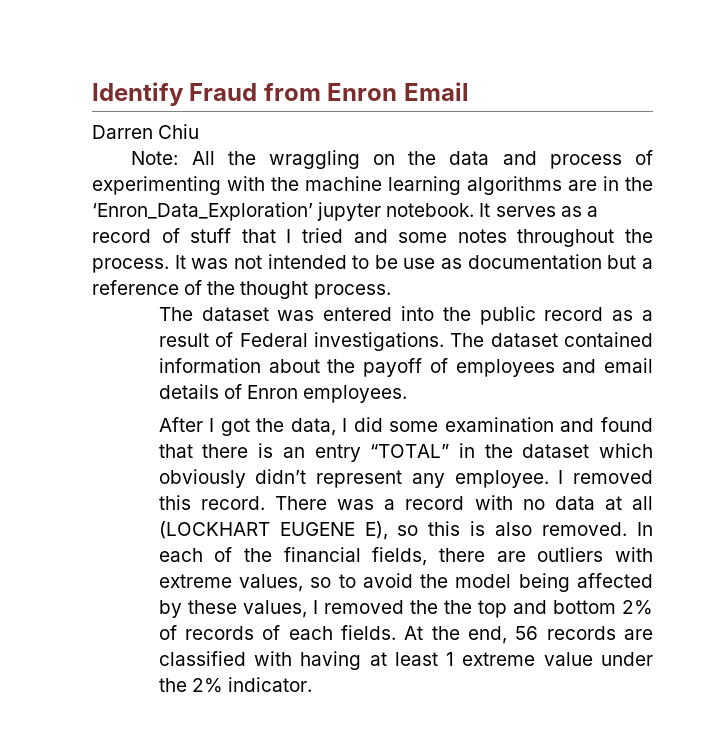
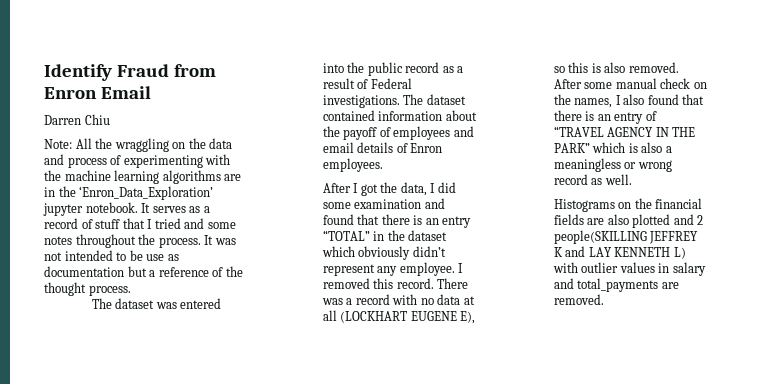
[636,522,653,536] [158,547,653,566] [158,573,653,592] [158,600,653,618] [158,625,654,644] [158,651,653,670] [158,677,313,693] In each of the financial fields, there are outliers with extreme values, so to avoid the model being affected by these values, I removed the the top and bottom 2% of records of each fields. At the end, 56 records are classified with having at least 1 extreme value under the 2% indicator. -> [553,78,707,89] [553,94,705,108] [553,110,657,124] [553,126,696,137] [553,142,672,153] [553,158,672,172] [553,174,632,185] [553,198,703,212] [553,214,704,228] [553,230,699,244] [553,246,686,259] [552,262,706,276] [553,278,679,292] [553,294,604,305] After some manual check on the names, I also found that there is an entry of “TRAVEL AGENCY IN THE PARK” which is also a meaningless or wrong record as well. // Histograms on the financial fields are also plotted and 2 people(SKILLING JEFFREY K and LAY KENNETH L) with outlier values in salary and total_payments are removed.

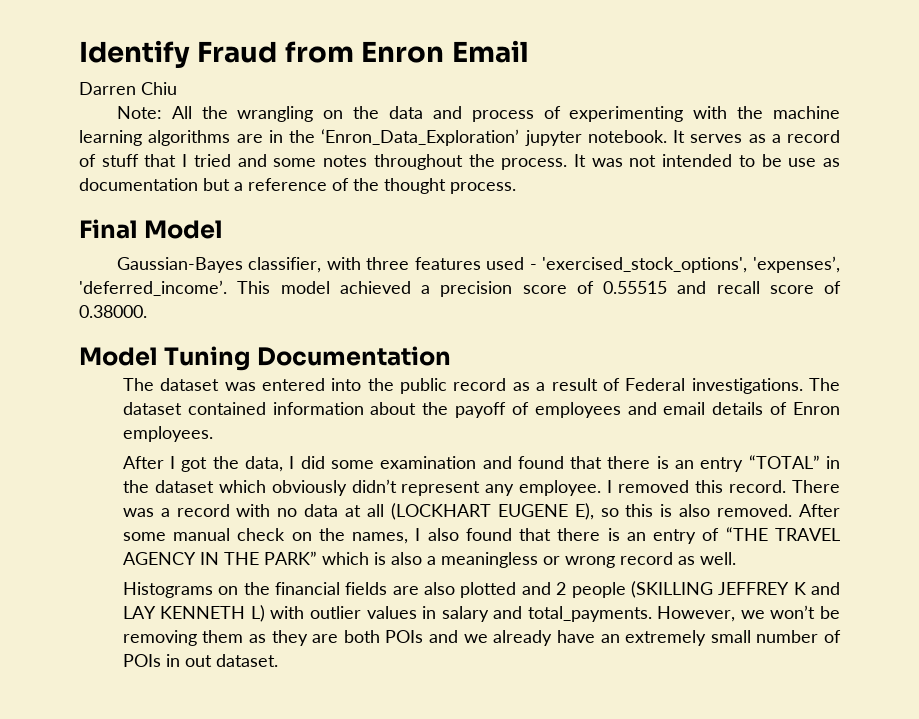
[114,138,169,152] wraggling -> [237,106,314,122] wrangling
(131, 290) none -> [79,219,224,239] [116,256,840,273] [79,280,841,297] [79,305,147,318] [79,346,451,371] // Final Model // Gaussian-Bayes classifier, with three features used - 'exercised_stock_options', 'expenses’, 'deferred_income’. This model achieved a precision score of 0.55515 and recall score of 0.38000. // Model Tuning Documentation
[553,126,604,137] “TRAVEL -> [725,527,841,541] “THE TRAVEL
[553,230,647,244] people(SKILLING -> [571,581,713,598] people (SKILLING
[577,278,679,292] [553,294,604,305] total_payments are removed. -> [527,605,840,622] [122,630,842,646] [122,654,278,667] total_payments. However, we won’t be removing them as they are both POIs and we already have an extremely small number of POIs in out dataset.

